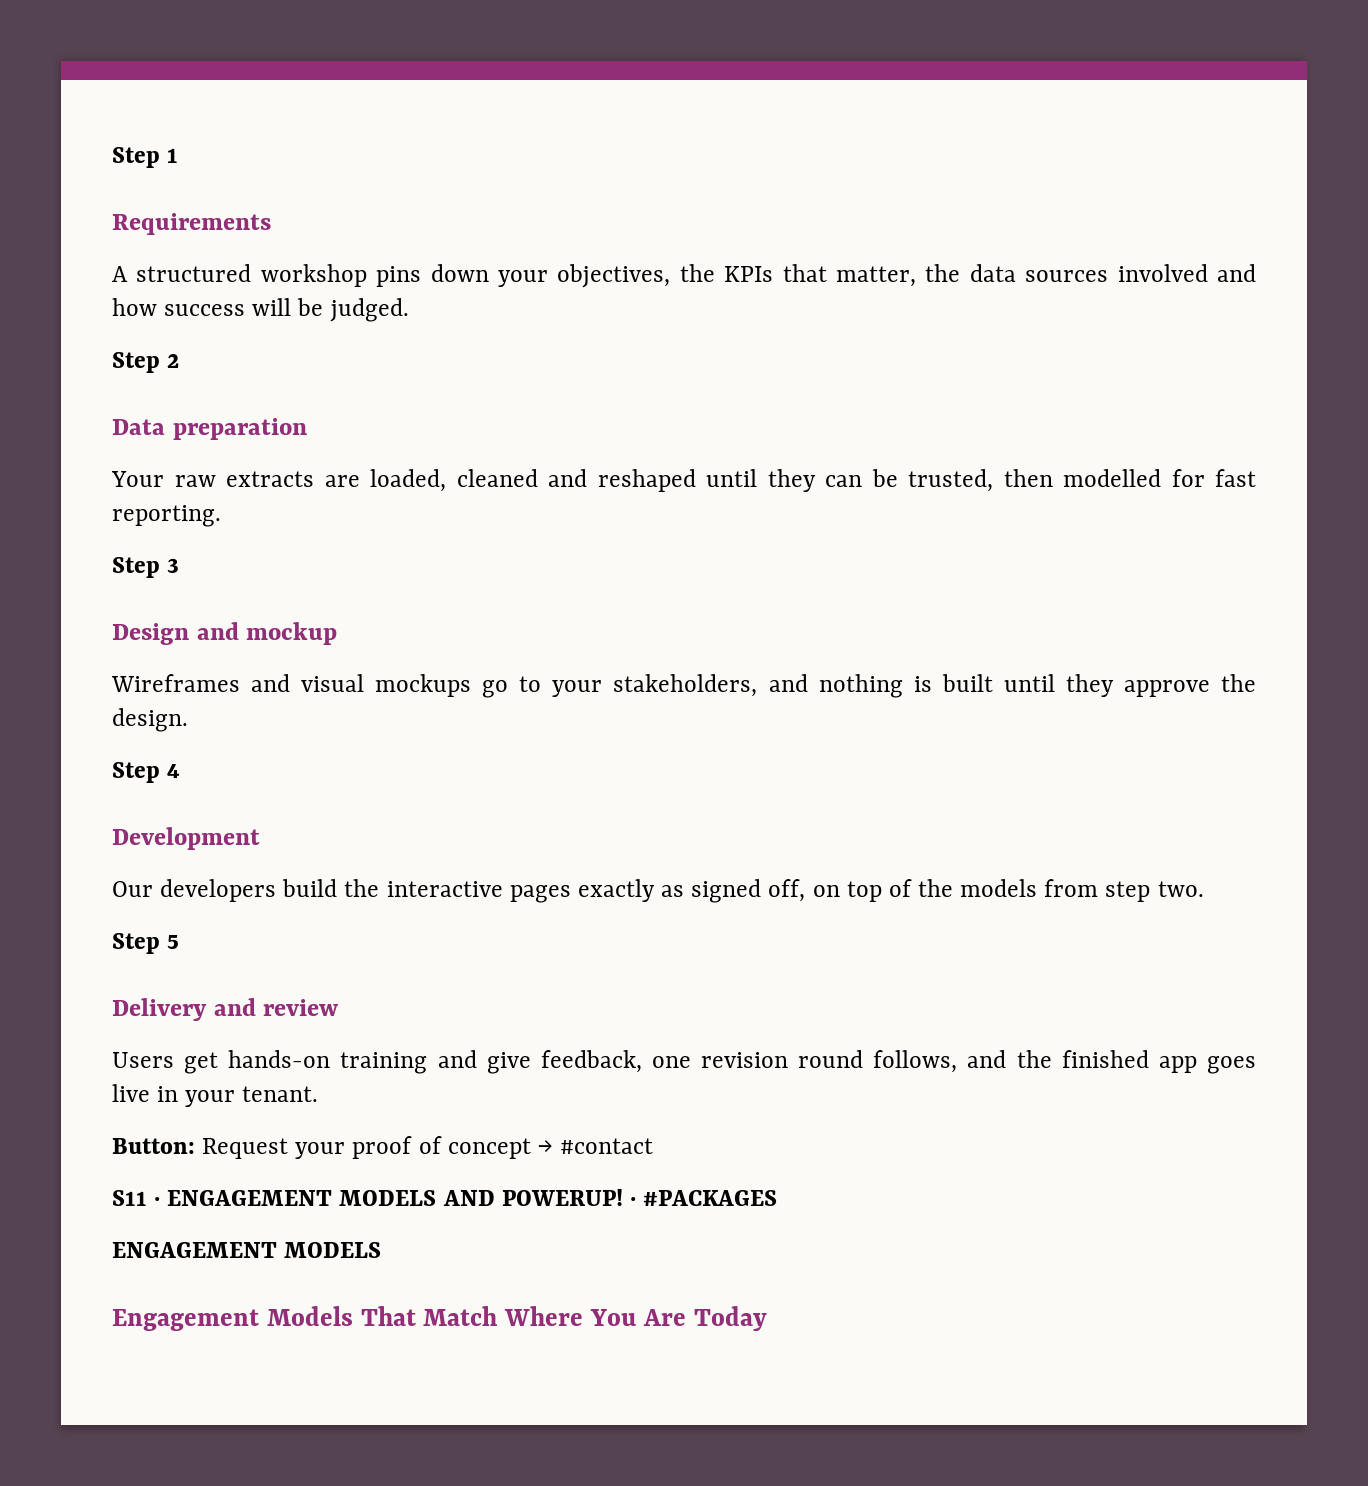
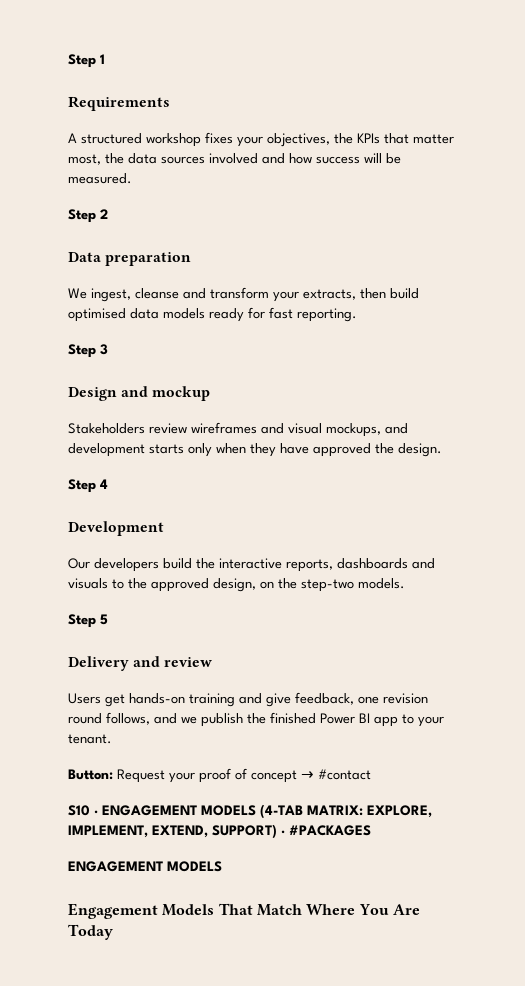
[376,264,489,287] pins down -> [205,132,233,144] fixes
[835,266,916,287] matter, -> [413,134,454,144] [68,154,101,165] matter most,
[329,298,409,322] judged. -> [68,173,132,184] measured.
[111,469,1161,492] Your raw extracts are loaded, cleaned and reshaped until they can be trusted, then modelled -> [68,287,419,302] [68,308,244,322] We ingest, cleanse and transform your extracts, then build optimised data models ready
[111,674,1210,698] Wireframes and visual mockups go to your stakeholders, and nothing is built until they approve -> [68,422,408,437] [68,443,371,457] Stakeholders review wireframes and visual mockups, and development starts only when they have approved
[509,879,1204,903] pages exactly as signed off, on top of the models from step two. -> [286,558,435,572] [68,578,405,592] reports, dashboards and visuals to the approved design, on the step-two models.
[1016,1050,1256,1074] [112,1084,179,1102] the finished app goes live in -> [181,712,414,727] we publish the finished Power BI app to
[112,1190,147,1206] S11 -> [68,805,90,816] S10
[442,1189,623,1206] AND POWERUP! -> [260,804,432,819] [68,824,277,839] (4-TAB MATRIX: EXPLORE, IMPLEMENT, EXTEND, SUPPORT)

